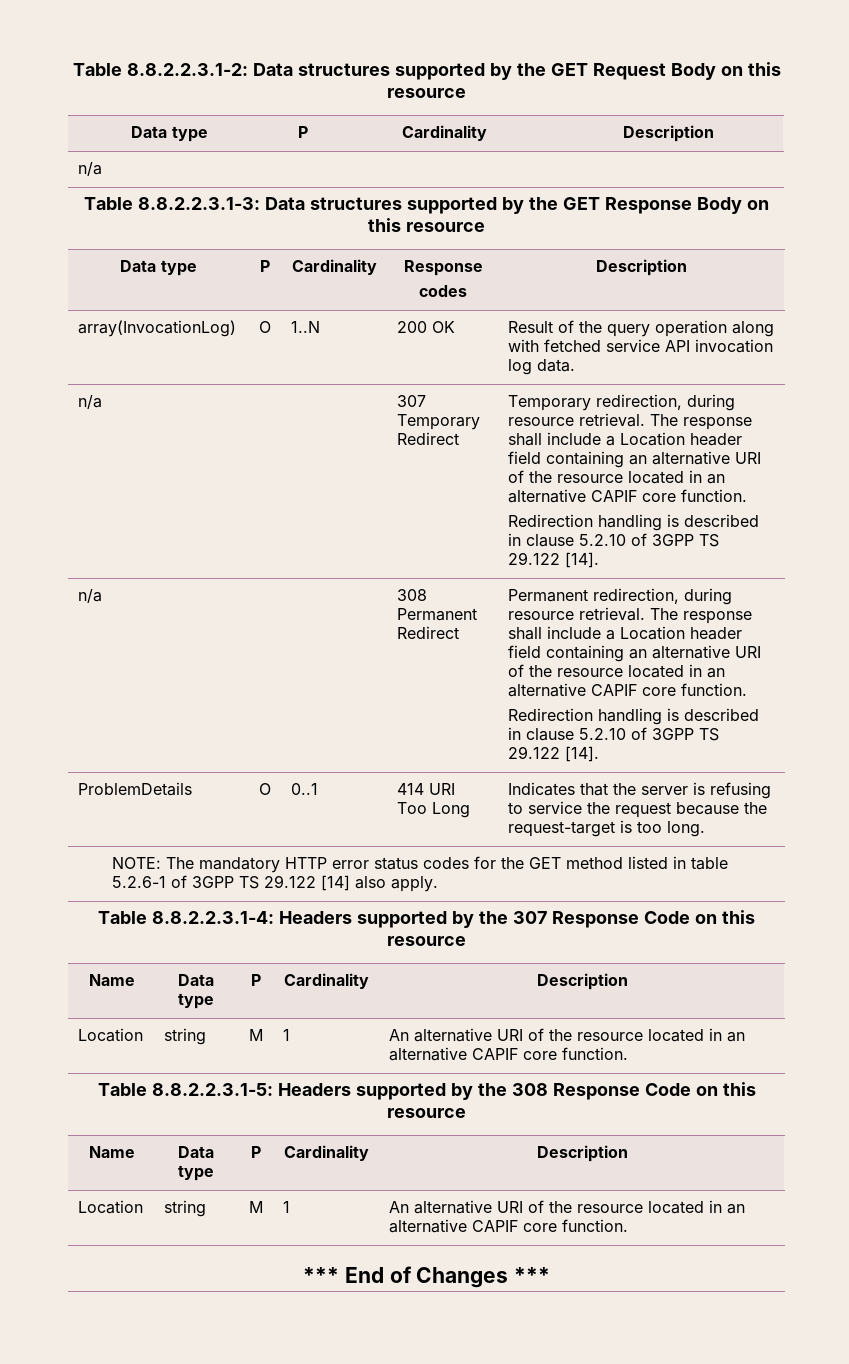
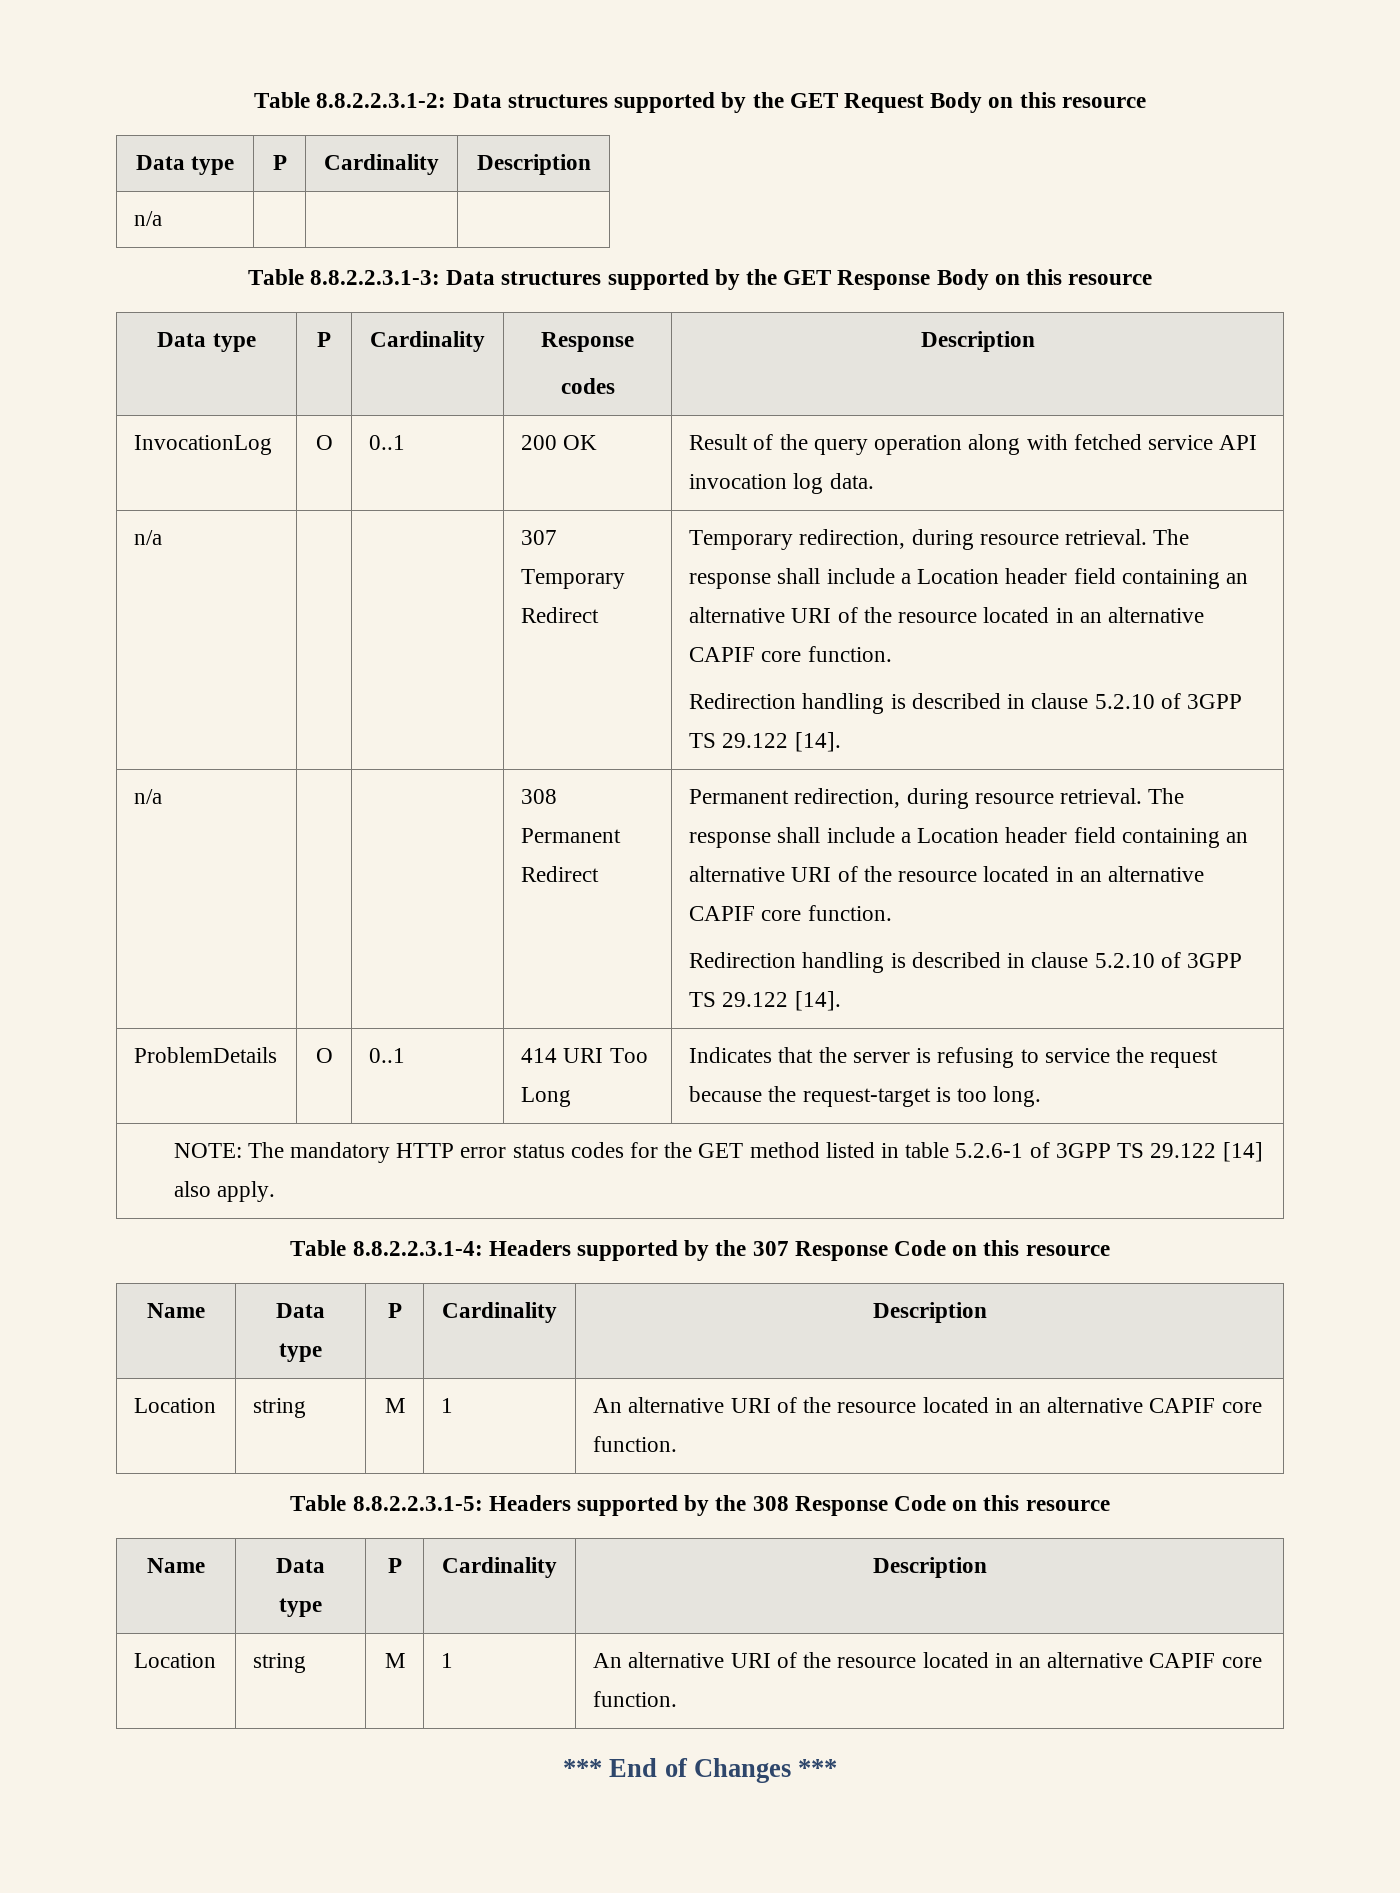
[78,320,237,337] [258,321,271,333] [291,321,321,333] array(InvocationLog) | O | 1..N -> [134,435,273,455] [315,435,333,450] [369,435,406,450] InvocationLog | O | 0..1

